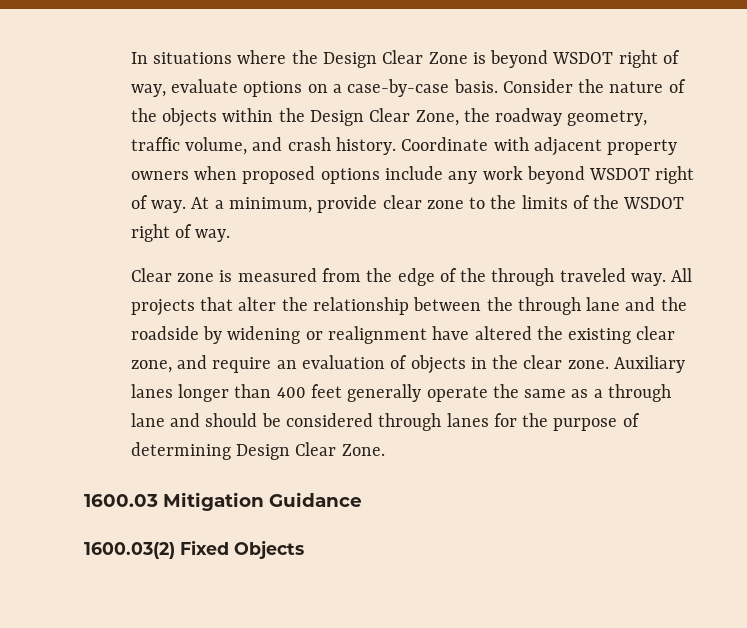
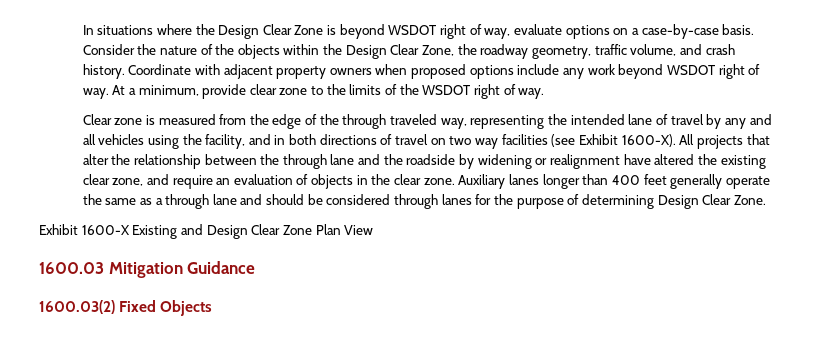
[630,273,666,286] way. -> [440,114,772,129] [82,134,676,149] way, representing the intended lane of travel by any and all vehicles using the facility, and in both directions of travel on two way facilities (see Exhibit 1600-X).
(385, 450) none -> [39,224,374,239] // Exhibit 1600-X Existing and Design Clear Zone Plan View

